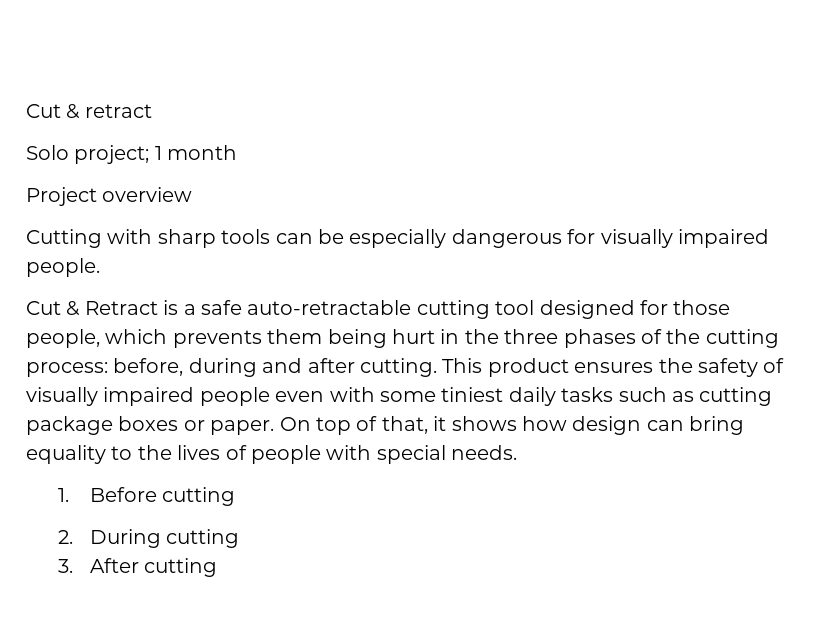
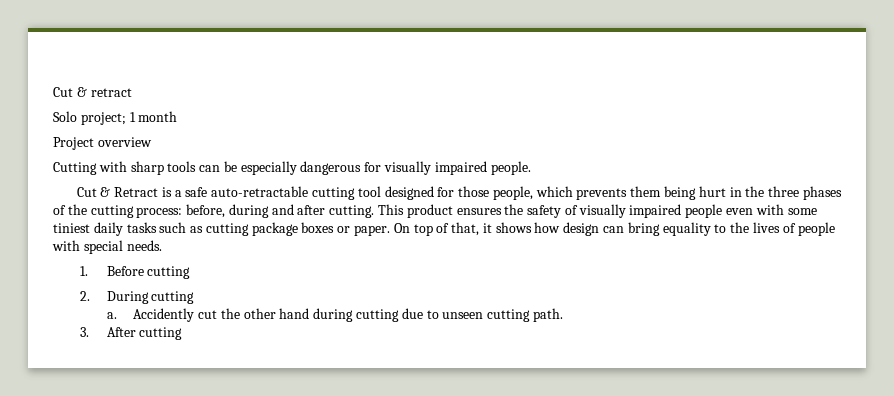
(240, 538) none -> [106,308,563,322] // a. Accidently cut the other hand during cutting due to unseen cutting path.

